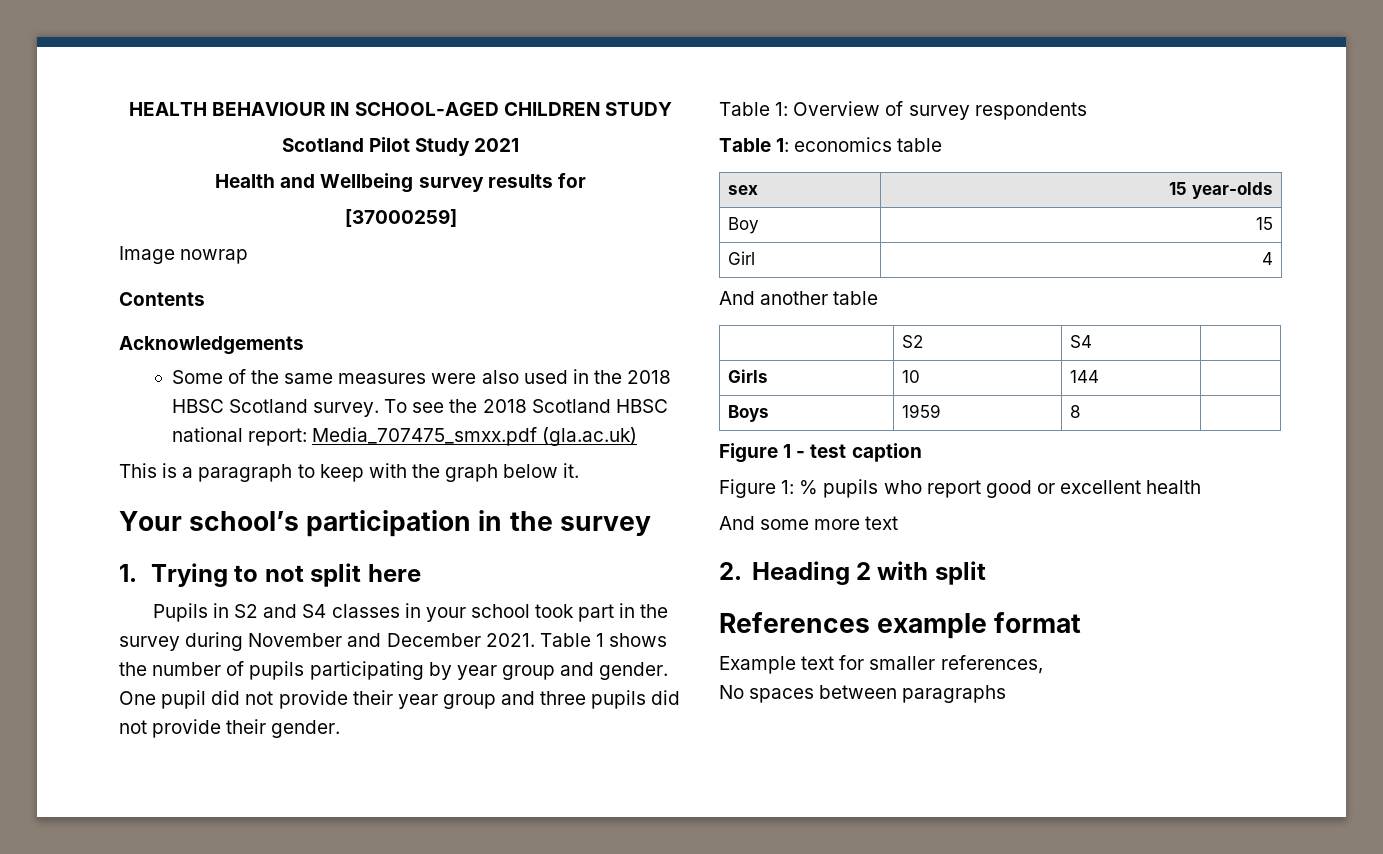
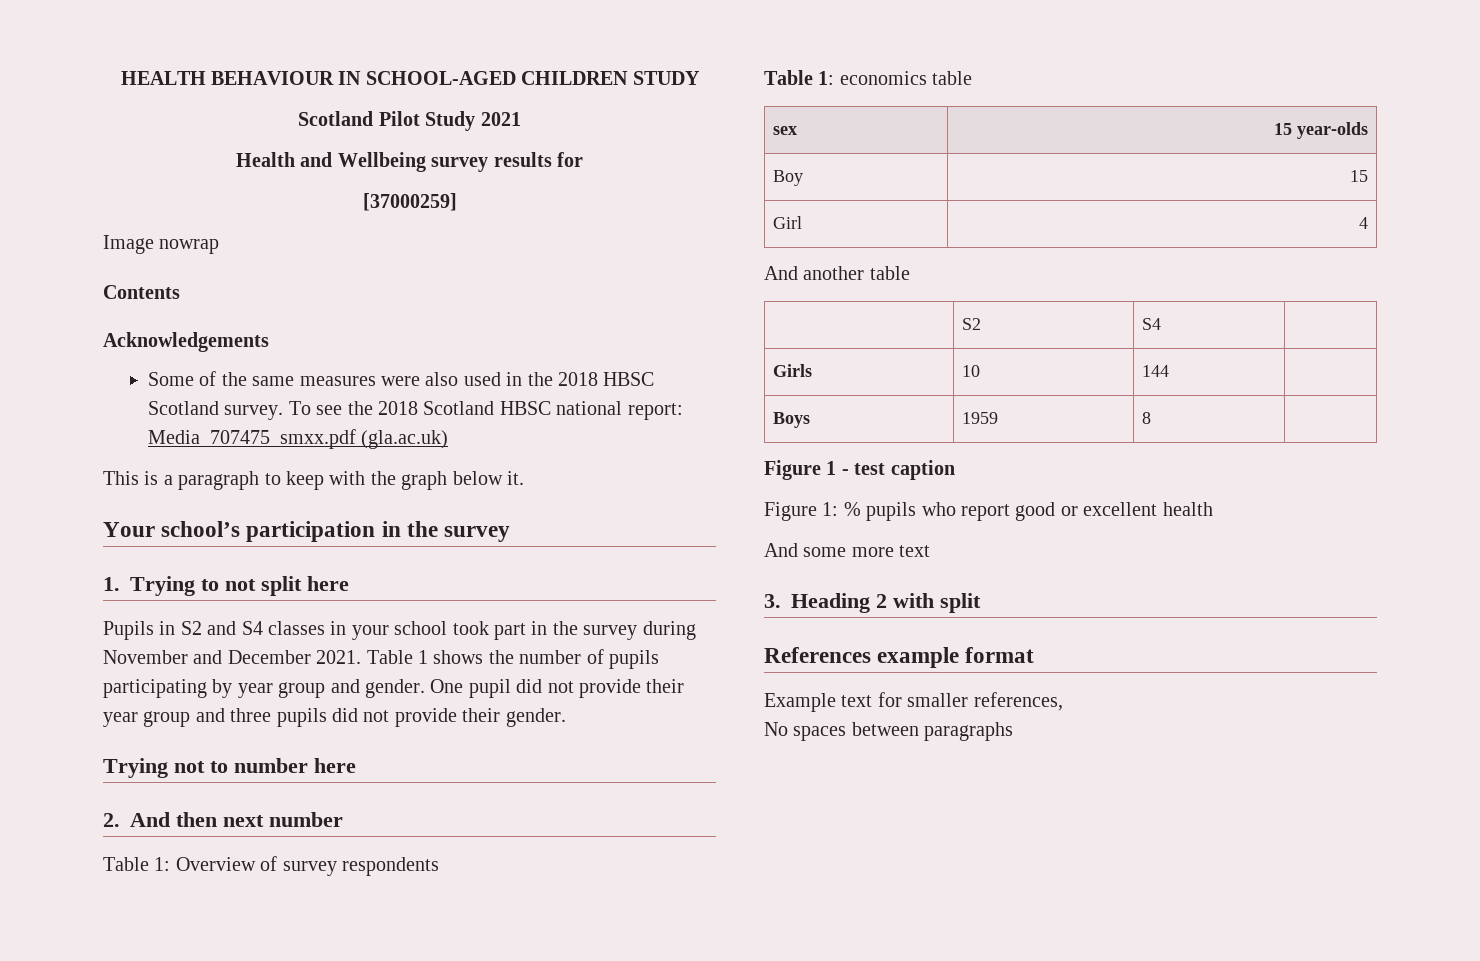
(341, 729) none -> [103,758,356,778] [103,812,343,827] // Trying not to number here // 2. And then next number
[719,562,742,580] 2. -> [764,594,781,608] 3.

